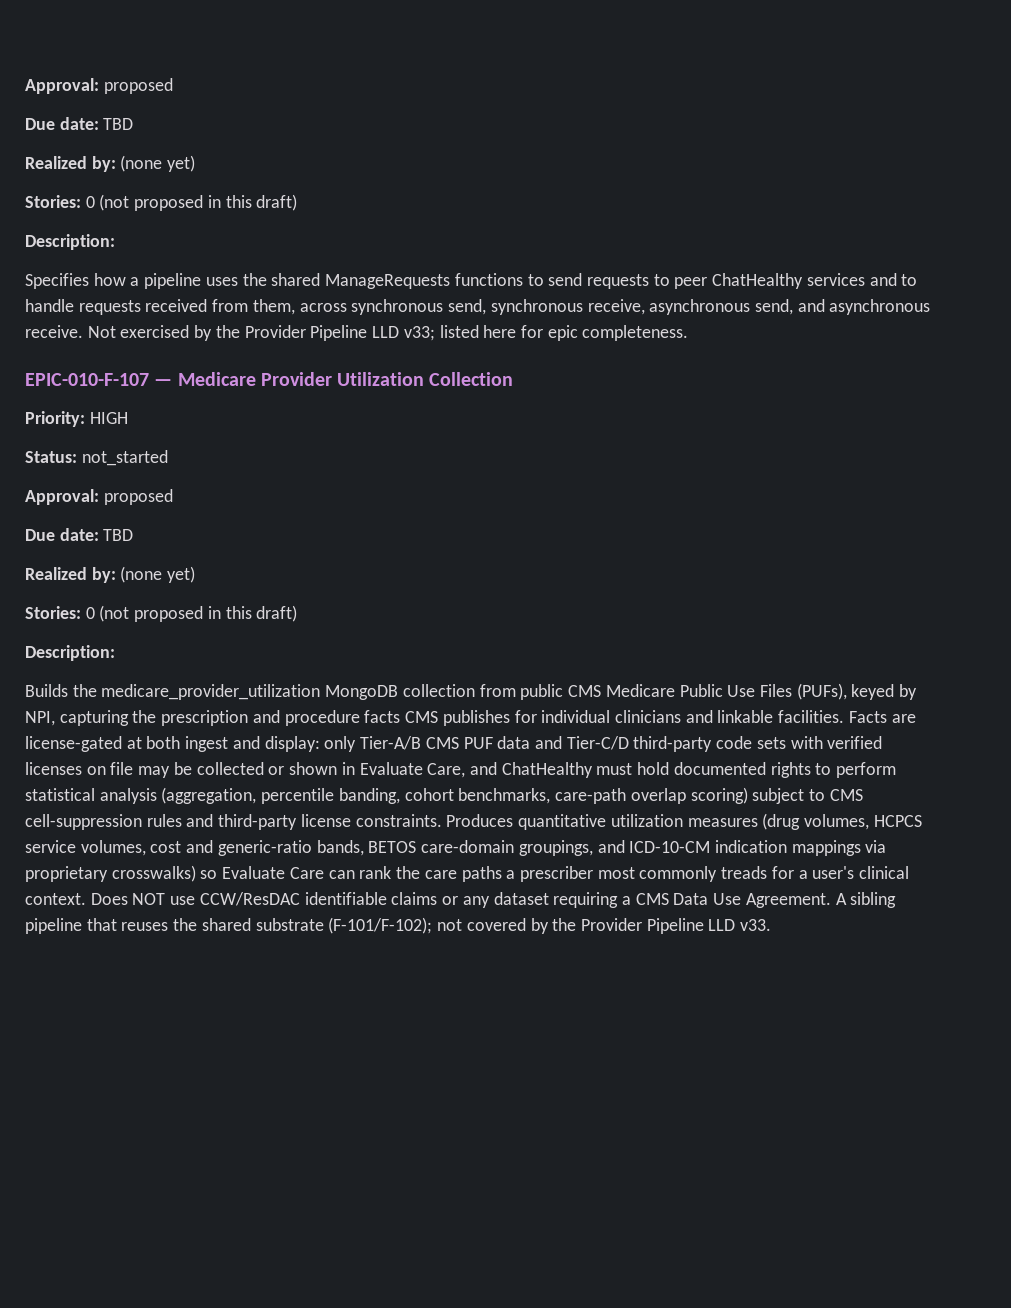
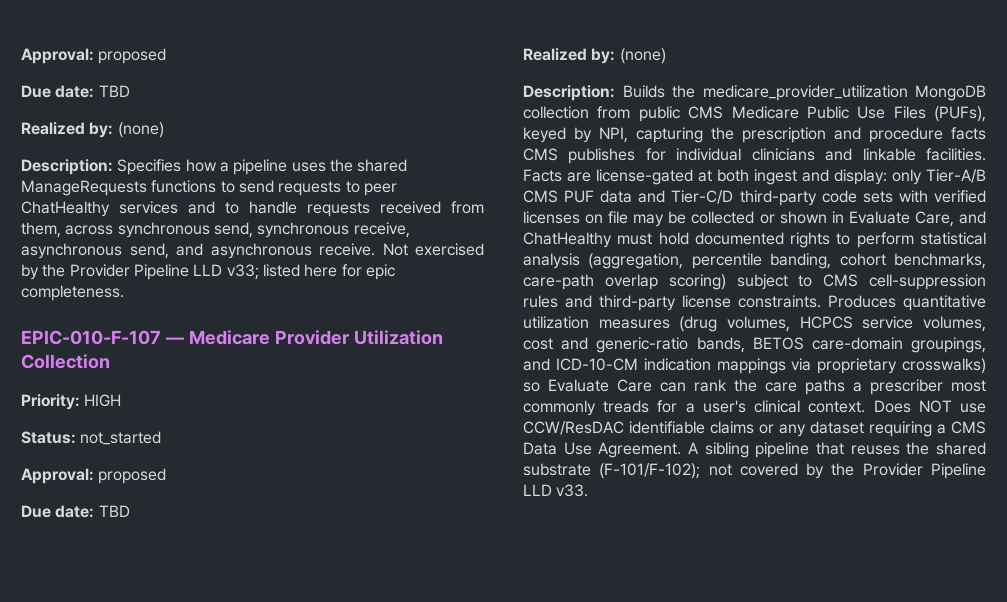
[25,78,173,94] [25,117,134,130] [25,155,196,172] [25,194,298,211] [25,234,115,250] Approval: proposed // Due date: TBD // Realized by: (none yet) // Stories: 0 (not proposed in this draft) // Description: // -> [21,48,167,64] [21,85,130,98] [21,122,164,138] [21,159,113,175] Approval: proposed // Due date: TBD // Realized by: (none) // Description:
[120,566,196,583] [25,605,298,622] [25,645,115,661] (none yet) // Stories: 0 (not proposed in this draft) // Description: // -> [619,48,666,64] [523,85,615,101] (none) // Description:

